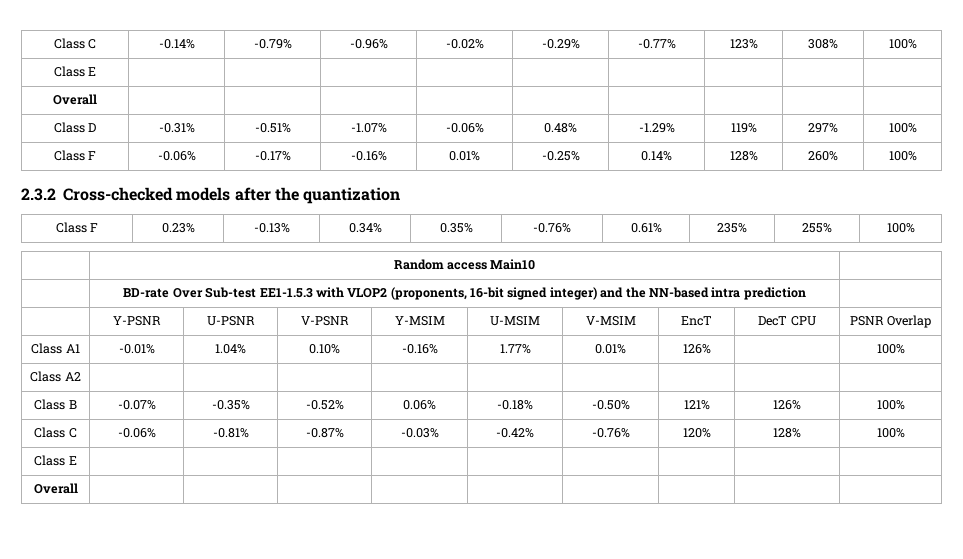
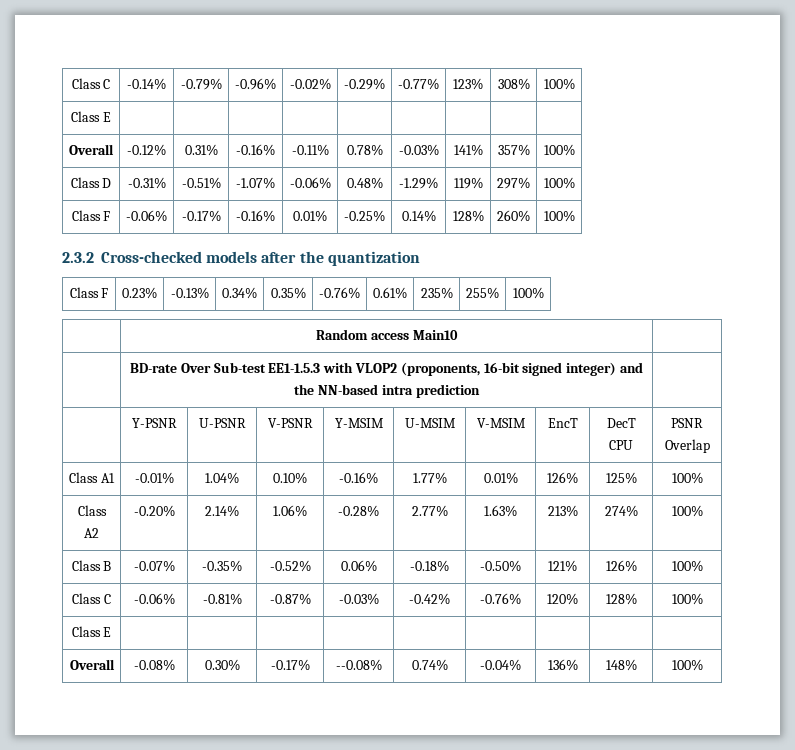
(97, 99) | | | | | | | | -> [127,144,166,156] [184,144,218,156] [236,144,275,156] [291,144,329,156] [346,144,383,156] [398,144,439,156] [453,144,483,156] [497,144,530,156] [543,144,575,156] -0.12% | 0.31% | -0.16% | -0.11% | 0.78% | -0.03% | 141% | 357% | 100%
(711, 349) none -> [605,472,637,484] 125%
(81, 376) | | | | | | | | -> [133,505,175,517] [205,505,239,517] [273,505,307,517] [338,505,379,517] [411,505,448,517] [484,505,517,517] [547,505,578,517] [604,505,638,517] [671,505,703,517] -0.20% | 2.14% | 1.06% | -0.28% | 2.77% | 1.63% | 213% | 274% | 100%
(78, 488) | | | | | | | | -> [133,659,175,671] [204,659,240,671] [270,659,310,671] [335,659,382,671] [411,659,448,671] [480,659,521,671] [547,659,578,671] [605,659,637,671] [671,659,703,671] -0.08% | 0.30% | -0.17% | --0.08% | 0.74% | -0.04% | 136% | 148% | 100%

